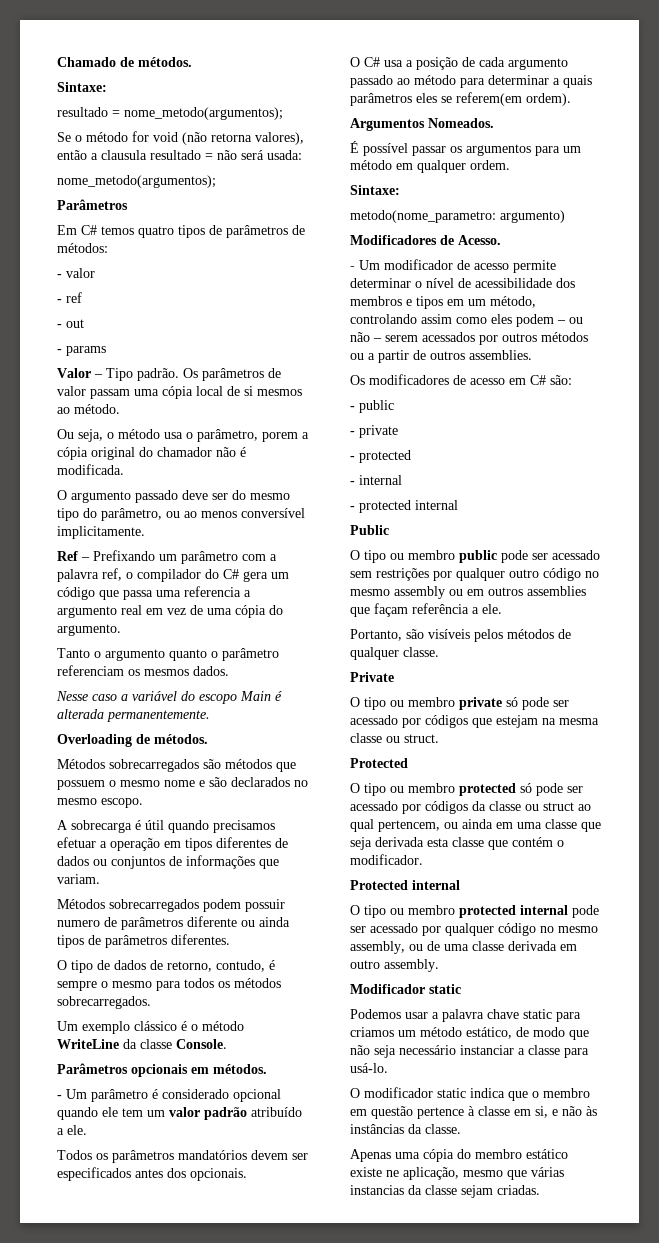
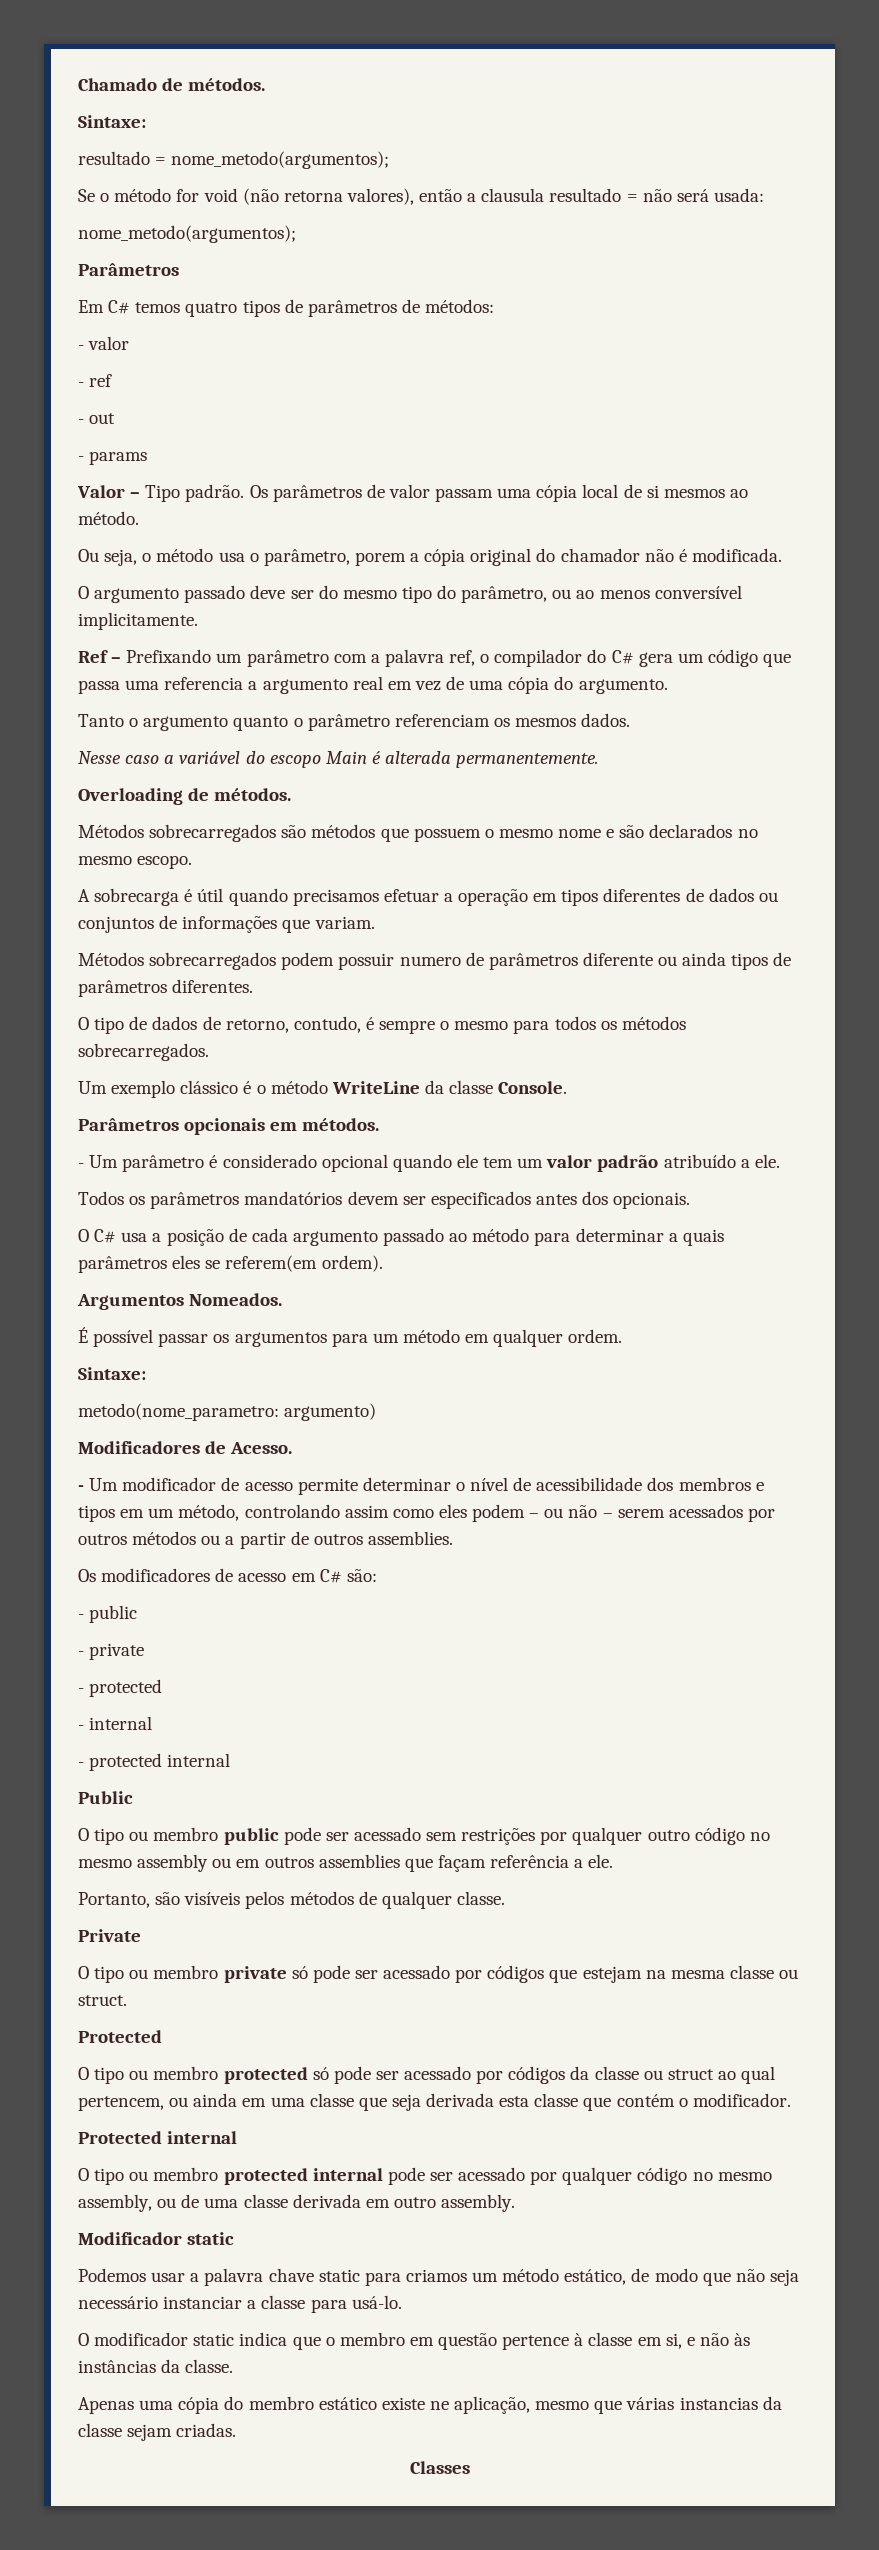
(540, 1190) none -> [409,2461,470,2474] // Classes

